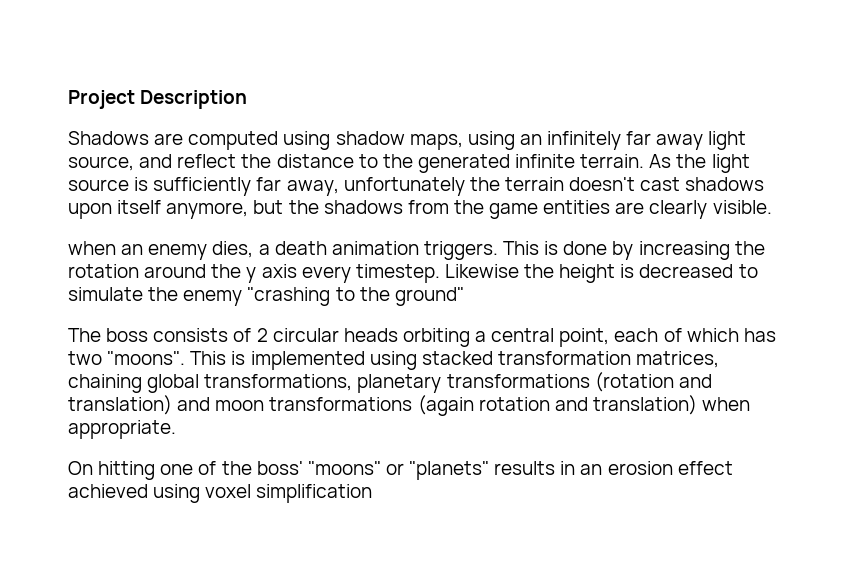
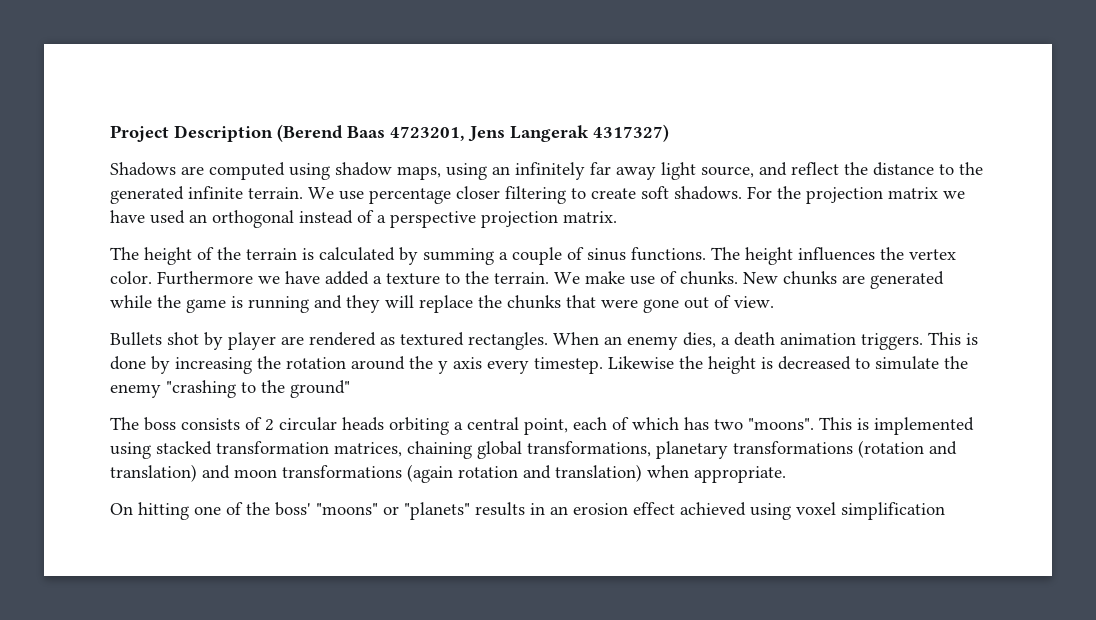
(248, 99) none -> [277,124,669,142] (Berend Baas 4723201, Jens Langerak 4317327)
[649,154,750,173] [68,177,765,196] [68,200,772,219] [68,241,116,255] As the light source is sufficiently far away, unfortunately the terrain doesn't cast shadows upon itself anymore, but the shadows from the game entities are clearly visible. // when -> [308,186,965,204] [110,210,617,228] [110,247,956,265] [110,271,944,289] [110,295,774,313] [110,332,599,350] We use percentage closer filtering to create soft shadows. For the projection matrix we have used an orthogonal instead of a perspective projection matrix. // The height of the terrain is calculated by summing a couple of sinus functions. The height influences the vertex color. Furthermore we have added a texture to the terrain. We make use of chunks. New chunks are generated while the game is running and they will replace the chunks that were gone out of view. // Bullets shot by player are rendered as textured rectangles. When

